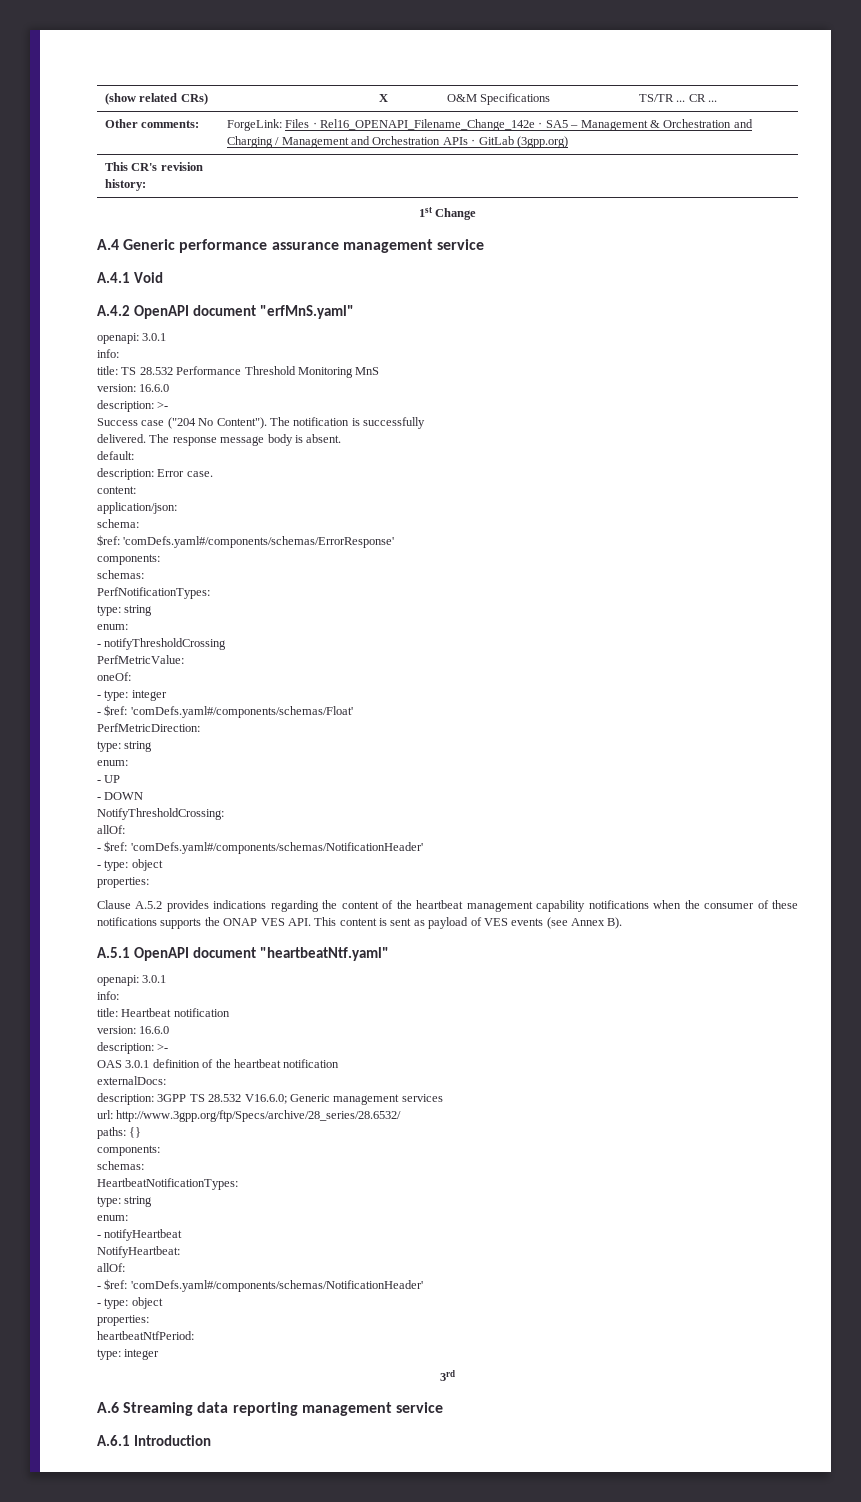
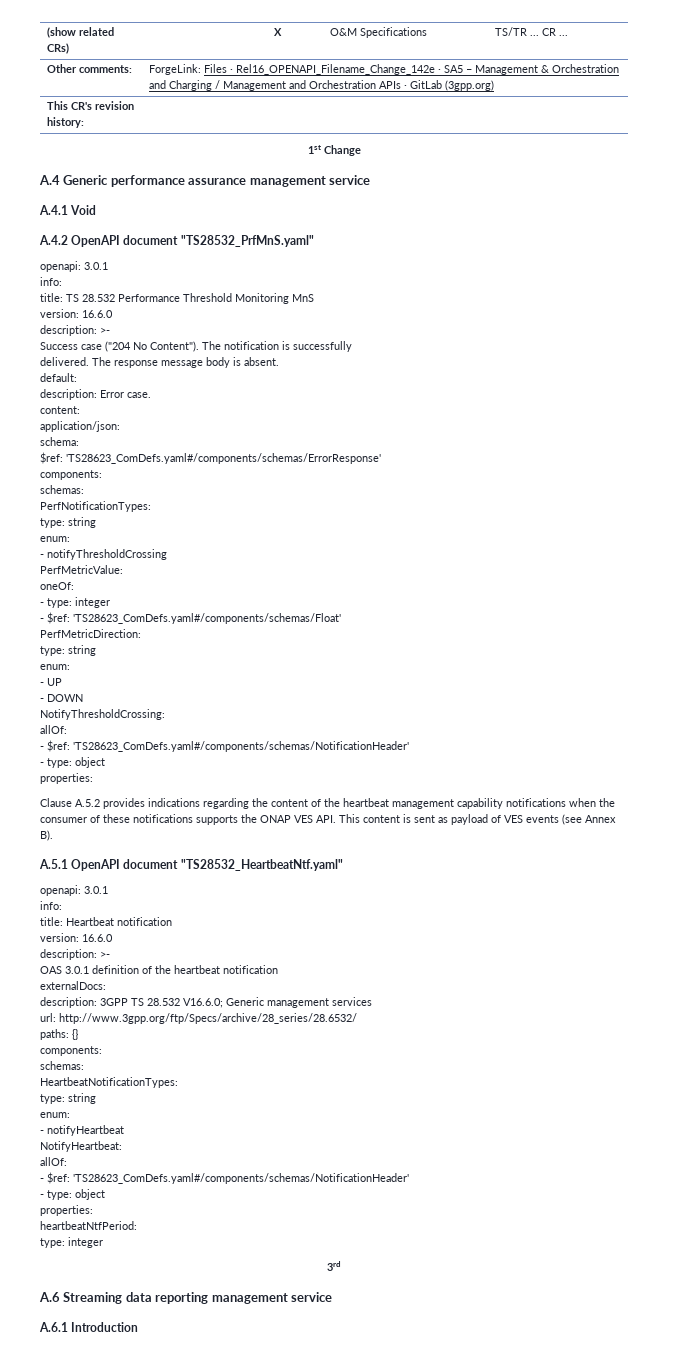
[259,305,354,319] "erfMnS.yaml" -> [180,235,314,247] "TS28532_PrfMnS.yaml"
[123,536,395,548] 'comDefs.yaml#/components/schemas/ErrorResponse' -> [66,453,381,464] 'TS28623_ComDefs.yaml#/components/schemas/ErrorResponse'
[130,706,353,718] 'comDefs.yaml#/components/schemas/Float' -> [73,613,341,624] 'TS28623_ComDefs.yaml#/components/schemas/Float'
[130,842,423,854] 'comDefs.yaml#/components/schemas/NotificationHeader' -> [73,741,409,752] 'TS28623_ComDefs.yaml#/components/schemas/NotificationHeader'
[259,947,389,961] "heartbeatNtf.yaml" -> [180,859,343,871] "TS28532_HeartbeatNtf.yaml"
[130,1280,423,1292] 'comDefs.yaml#/components/schemas/NotificationHeader' -> [73,1173,409,1184] 'TS28623_ComDefs.yaml#/components/schemas/NotificationHeader'

